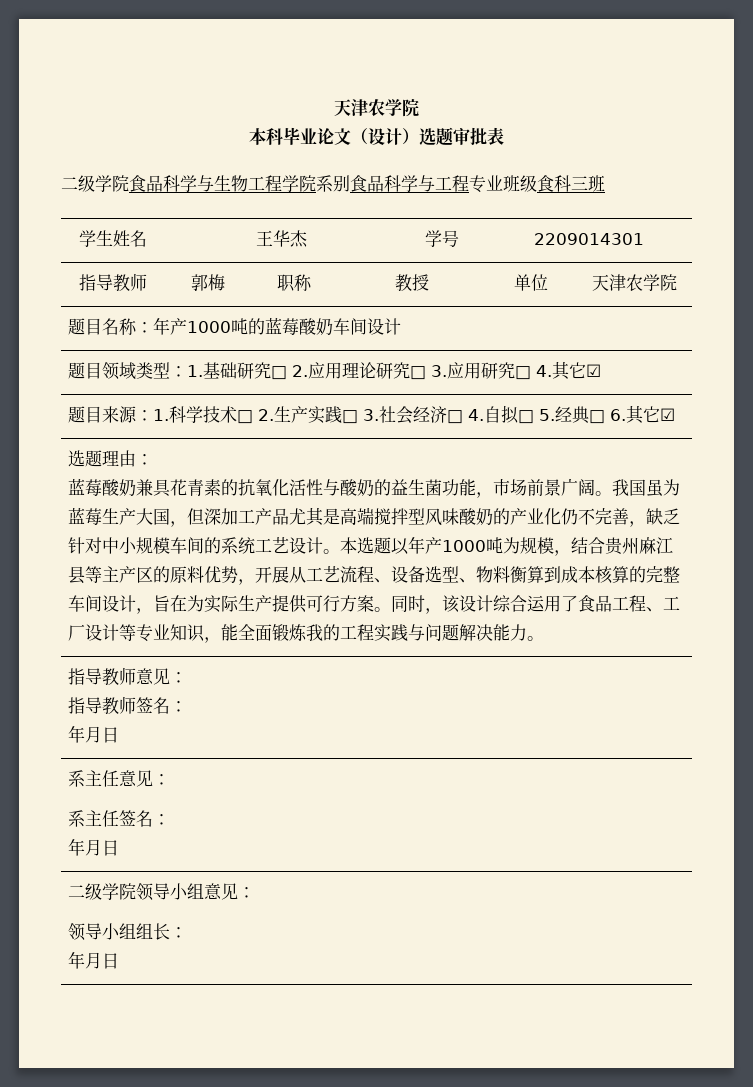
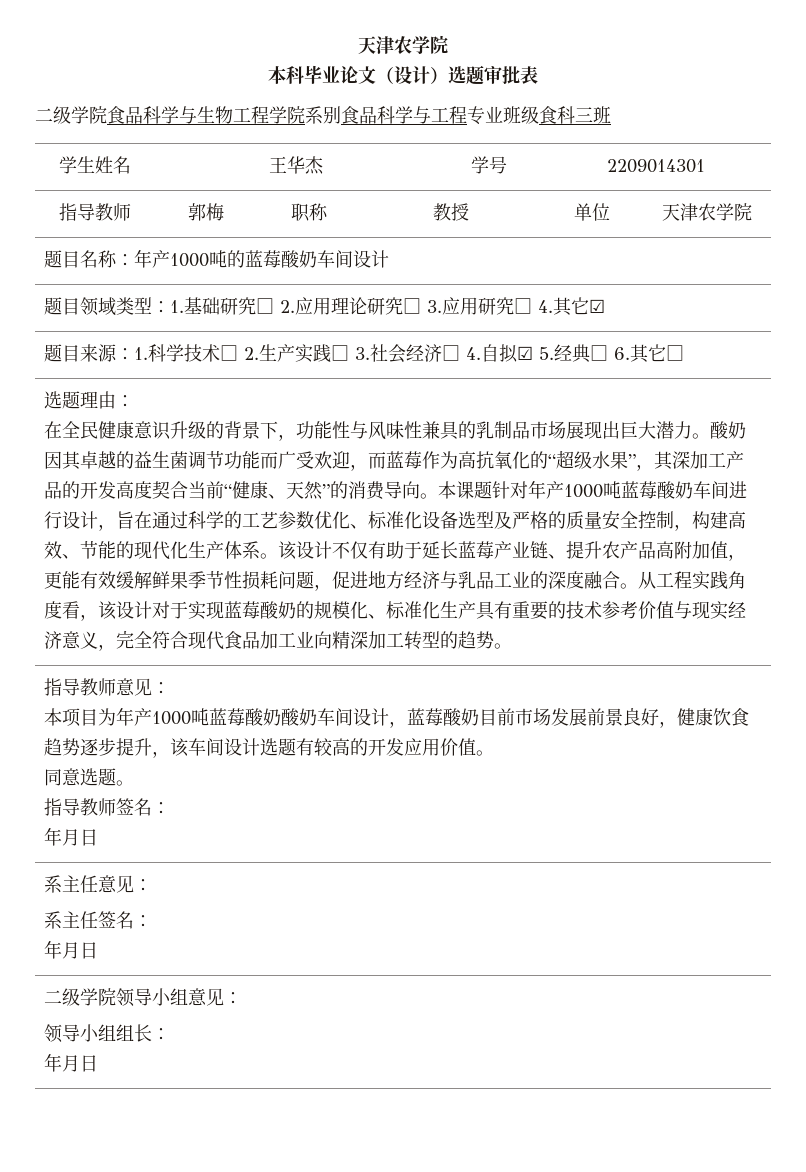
[518,410,535,424] □ -> [517,346,534,360] ☑
[660,408,676,421] ☑ -> [666,345,685,361] □
[68,478,681,498] [68,507,681,527] [68,536,674,556] [68,566,681,585] [68,595,681,614] [68,624,545,643] [68,667,188,686] 蓝莓酸奶兼具花青素的抗氧化活性与酸奶的益生菌功能，市场前景广阔。我国虽为蓝莓生产大国，但深加工产品尤其是高端搅拌型风味酸奶的产业化仍不完善，缺乏针对中小规模车间的系统工艺设计。本选题以年产1000吨为规模，结合贵州麻江县等主产区的原料优势，开展从工艺流程、设备选型、物料衡算到成本核算的完整车间设计，旨在为实际生产提供可行方案。同时，该设计综合运用了食品工程、工厂设计等专业知识，能全面锻炼我的工程实践与问题解决能力。 // 指导教师意见： -> [44,421,747,441] [44,450,745,471] [44,480,748,500] [44,510,747,531] [44,541,747,561] [44,571,747,591] [44,601,747,621] [44,630,513,651] [44,678,171,696] [44,707,750,728] [44,738,495,758] [44,768,135,786] 在全民健康意识升级的背景下，功能性与风味性兼具的乳制品市场展现出巨大潜力。酸奶因其卓越的益生菌调节功能而广受欢迎，而蓝莓作为高抗氧化的“超级水果”，其深加工产品的开发高度契合当前“健康、天然”的消费导向。本课题针对年产1000吨蓝莓酸奶车间进行设计，旨在通过科学的工艺参数优化、标准化设备选型及严格的质量安全控制，构建高效、节能的现代化生产体系。该设计不仅有助于延长蓝莓产业链、提升农产品高附加值，更能有效缓解鲜果季节性损耗问题，促进地方经济与乳品工业的深度融合。从工程实践角度看，该设计对于实现蓝莓酸奶的规模化、标准化生产具有重要的技术参考价值与现实经济意义，完全符合现代食品加工业向精深加工转型的趋势。 // 指导教师意见： // 本项目为年产1000吨蓝莓酸奶酸奶车间设计，蓝莓酸奶目前市场发展前景良好，健康饮食趋势逐步提升，该车间设计选题有较高的开发应用价值。 // 同意选题。

